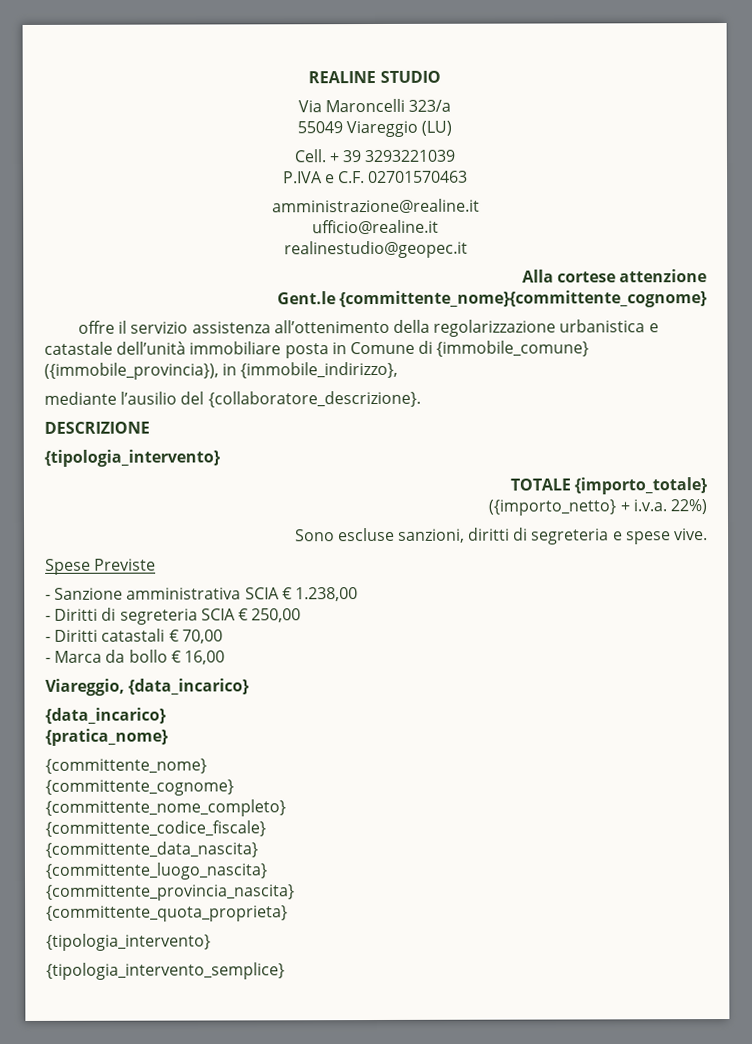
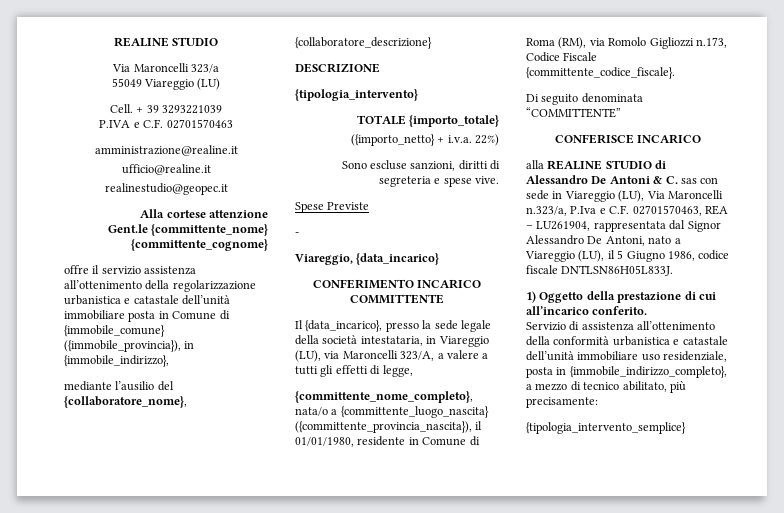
[339,290,708,309] {committente_nome}{committente_cognome} -> [151,224,268,236] [131,239,268,251] {committente_nome} {committente_cognome}
[207,390,421,408] {collaboratore_descrizione}. -> [64,396,187,408] [295,37,432,49] {collaboratore_nome}, {collaboratore_descrizione}
[54,587,358,602] [45,607,302,625] [45,628,223,644] [45,649,225,665] [45,678,251,696] [45,707,167,724] [45,728,169,746] [45,758,207,774] [45,779,234,796] [45,799,286,817] [45,820,266,837] [45,841,258,858] [45,862,267,880] [46,884,295,901] [46,905,288,922] [46,933,211,951] Sanzione amministrativa SCIA € 1.238,00 // - Diritti di segreteria SCIA € 250,00 // - Diritti catastali € 70,00 // - Marca da bollo € 16,00 // Viareggio, {data_incarico} // {data_incarico} // {pratica_nome} // {committente_nome} // {committente_cognome} // {committente_nome_completo} // {committente_codice_fiscale} // {committente_data_nascita} // {committente_luogo_nascita} // {committente_provincia_nascita} // {committente_quota_proprieta} // {tipologia_intervento} -> [295,253,440,265] [312,279,482,289] [350,294,444,304] [295,320,491,332] [295,335,489,347] [295,350,489,362] [295,365,413,377] [295,391,473,403] [295,406,489,418] [295,421,483,433] [295,436,480,447] [526,37,727,49] [526,52,598,62] [526,67,675,79] [526,93,643,105] [526,107,621,118] [554,134,702,144] [526,160,667,170] [526,175,719,184] [526,190,723,202] [526,205,728,216] [526,220,721,232] [526,235,681,246] [525,250,730,262] [526,265,674,276] [526,291,716,303] [526,306,648,315] [526,321,716,331] [526,336,728,346] [526,351,728,362] [526,366,727,378] [526,380,686,393] [526,397,598,408] // Viareggio, {data_incarico} // CONFERIMENTO INCARICO COMMITTENTE // Il {data_incarico}, presso la sede legale della società intestataria, in Viareggio (LU), via Maroncelli 323/A, a valere a tutti gli effetti di legge, // {committente_nome_completo}, nata/o a {committente_luogo_nascita} ({committente_provincia_nascita}), il 01/01/1980, residente in Comune di Roma (RM), via Romolo Gigliozzi n.173, Codice Fiscale {committente_codice_fiscale}. // Di seguito denominata “COMMITTENTE” // CONFERISCE INCARICO // alla REALINE STUDIO di Alessandro De Antoni & C. sas con sede in Viareggio (LU), Via Maroncelli n.323/a, P.Iva e C.F. 02701570463, REA – LU261904, rappresentata dal Signor Alessandro De Antoni, nato a Viareggio (LU), il 5 Giugno 1986, codice fiscale DNTLSN86H05L833J. // 1) Oggetto della prestazione di cui all’incarico conferito. // Servizio di assistenza all’ottenimento della conformità urbanistica e catastale dell’unità immobiliare uso residenziale, posta in {immobile_indirizzo_completo}, a mezzo di tecnico abilitato, più precisamente:

